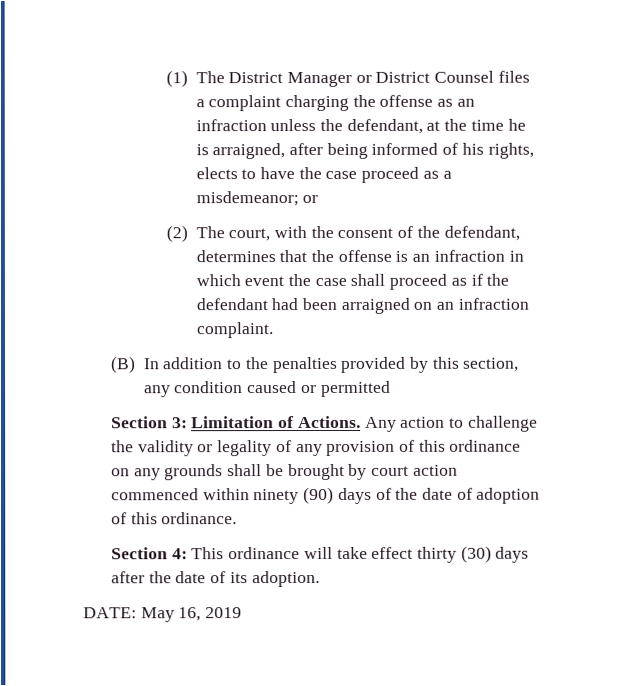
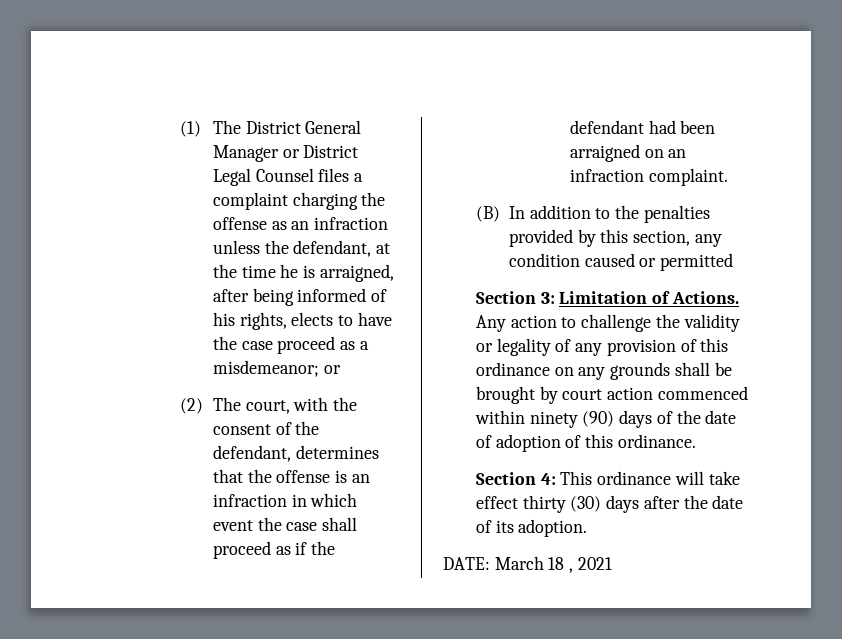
(284, 78) none -> [305,120,362,134] General
(431, 77) none -> [212,168,251,186] Legal
[140,607,243,623] May 16, 2019 -> [494,556,612,573] March 18 , 2021

